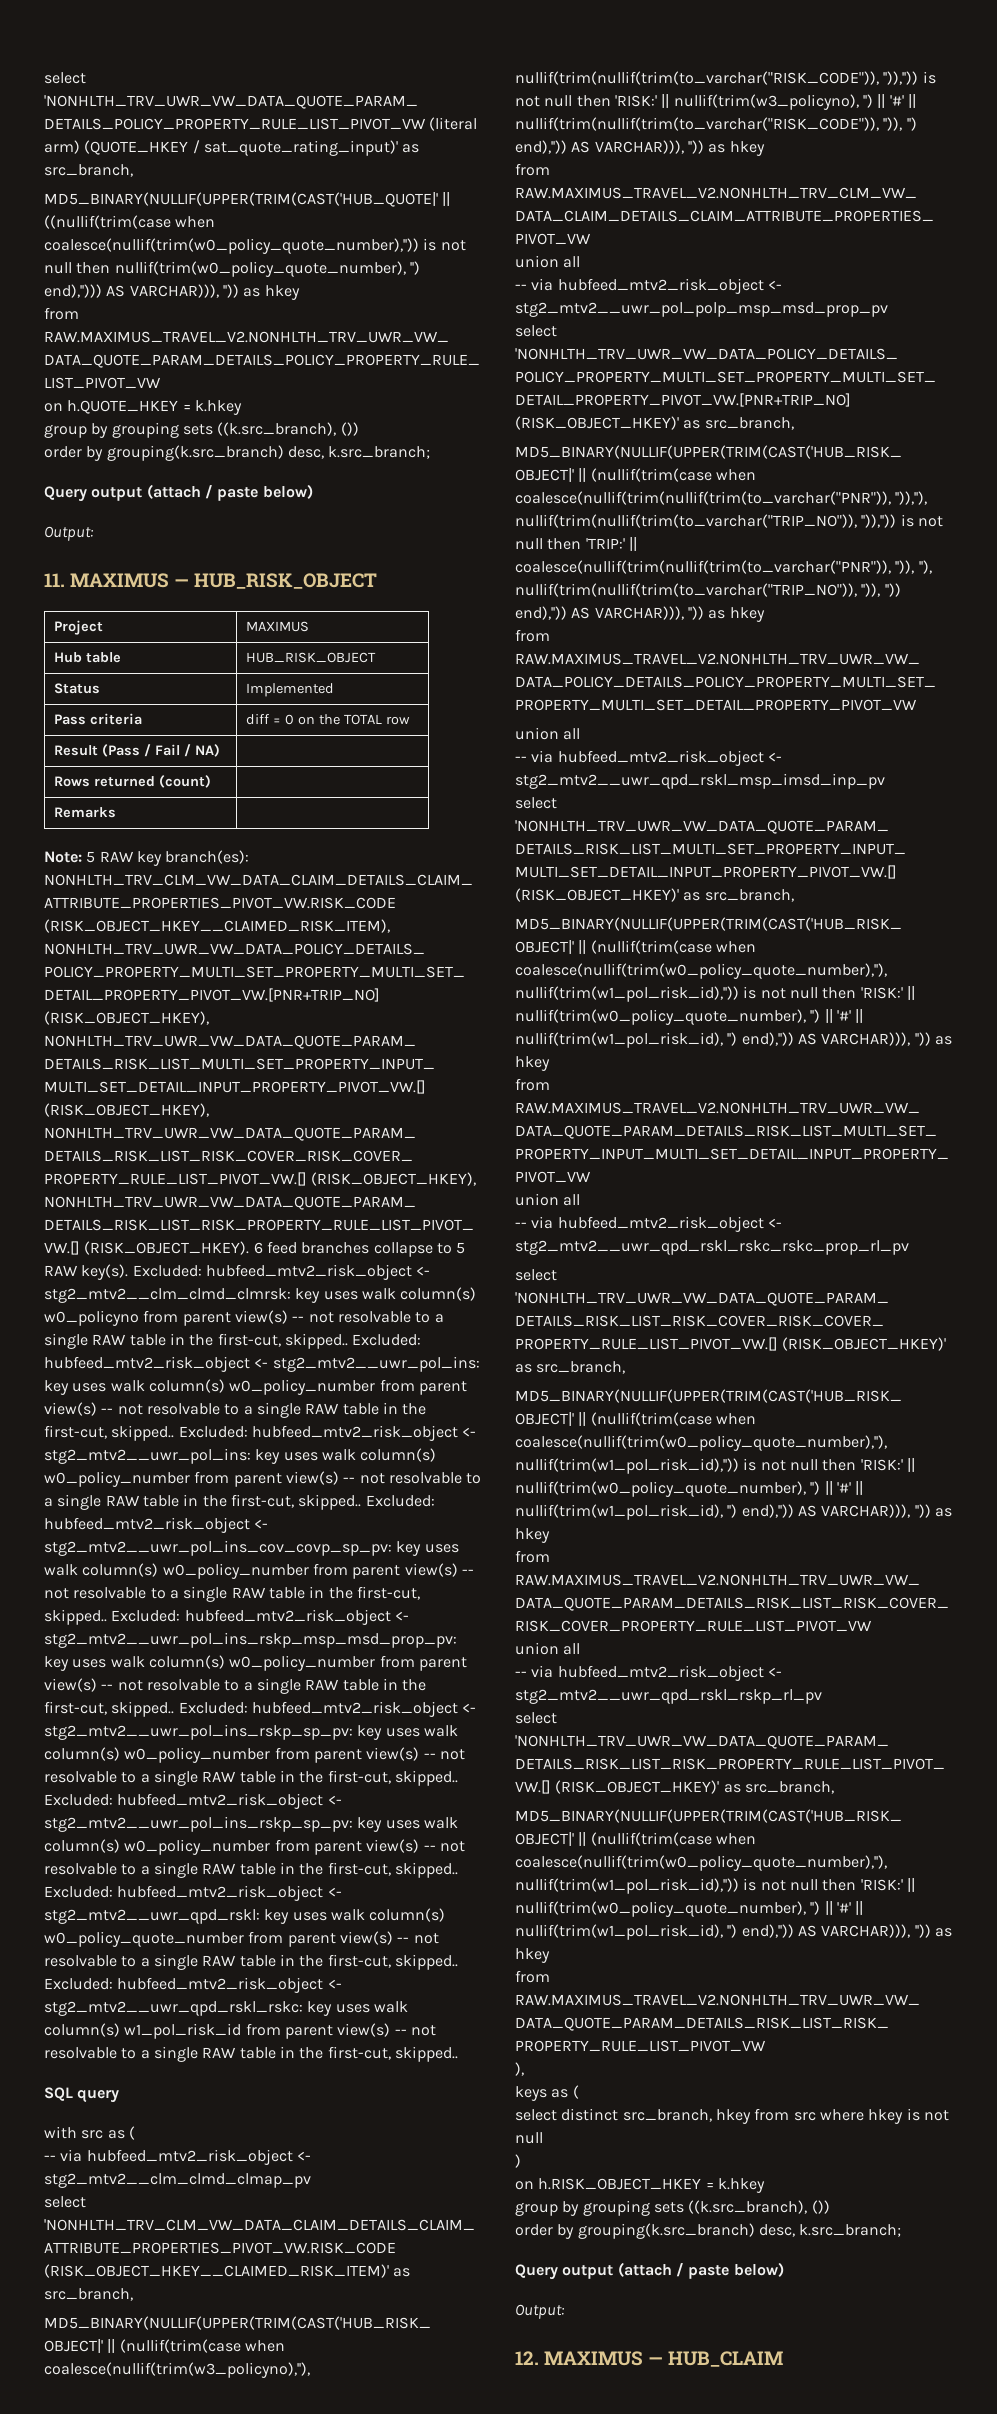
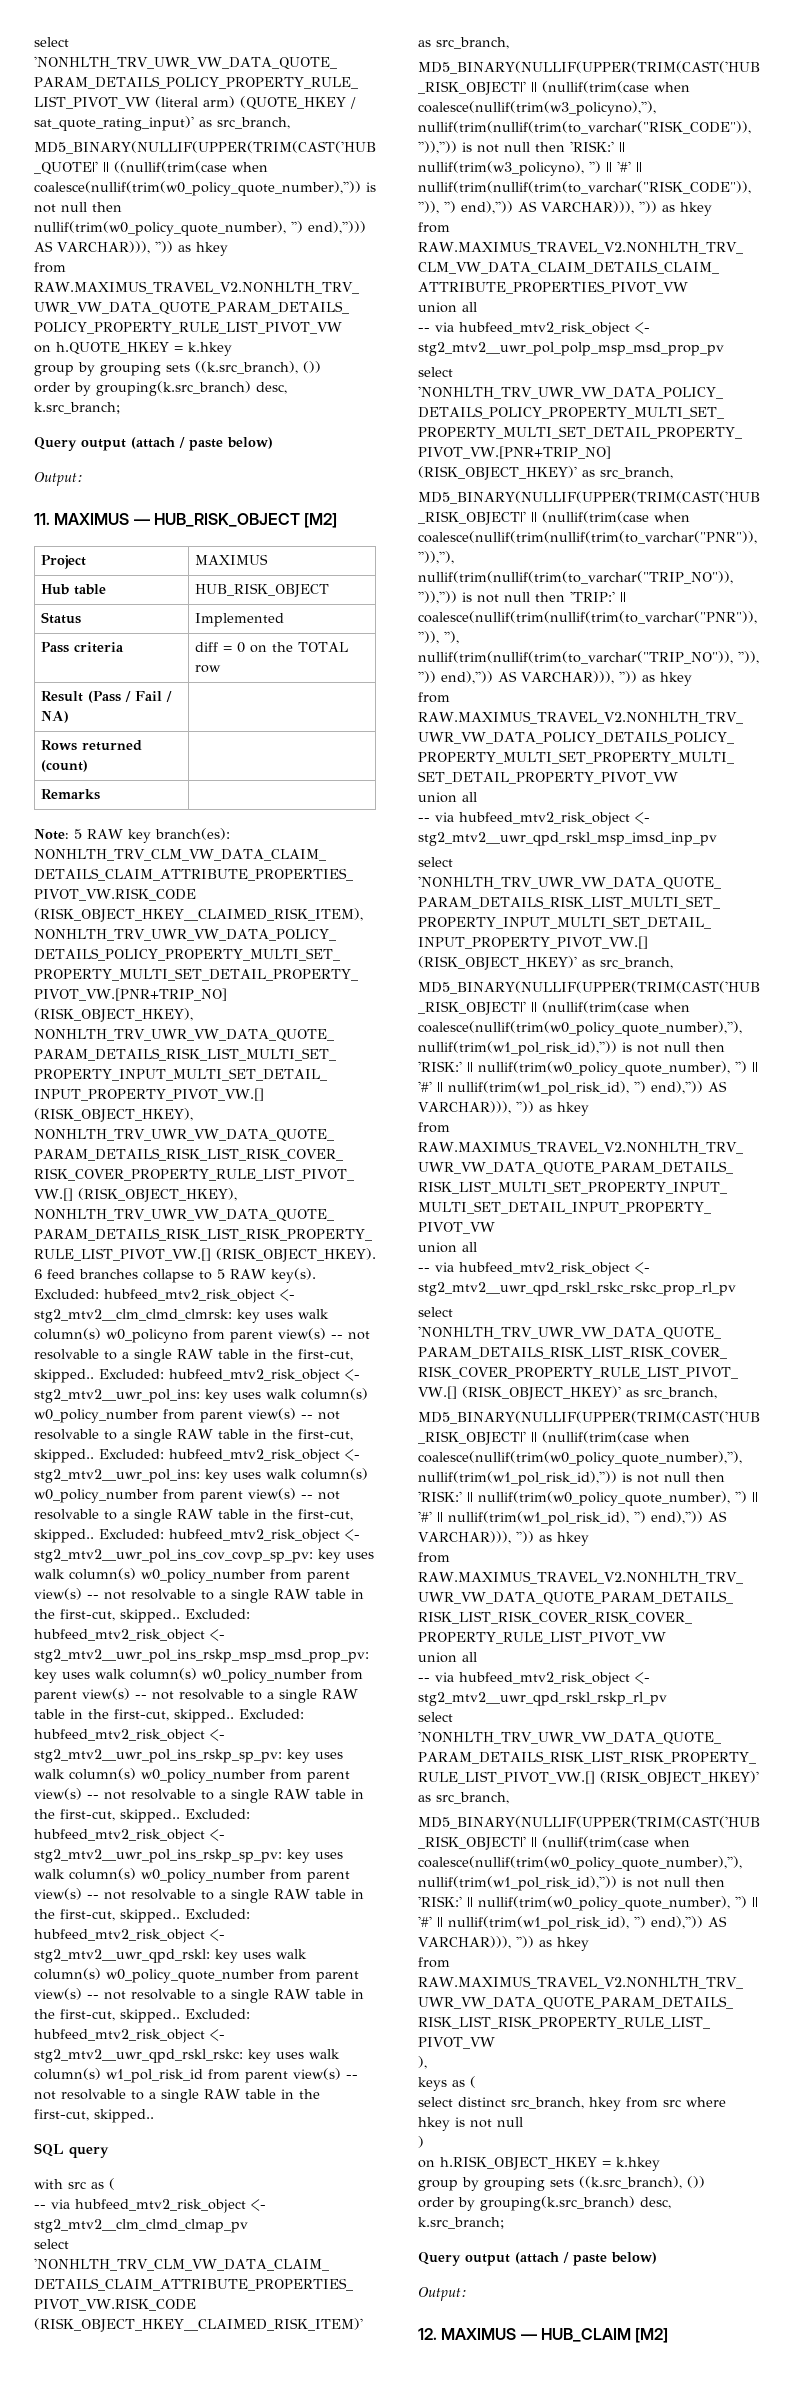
(378, 581) none -> [304,513,338,528] [M2]
(784, 2359) none -> [635,2328,669,2343] [M2]

